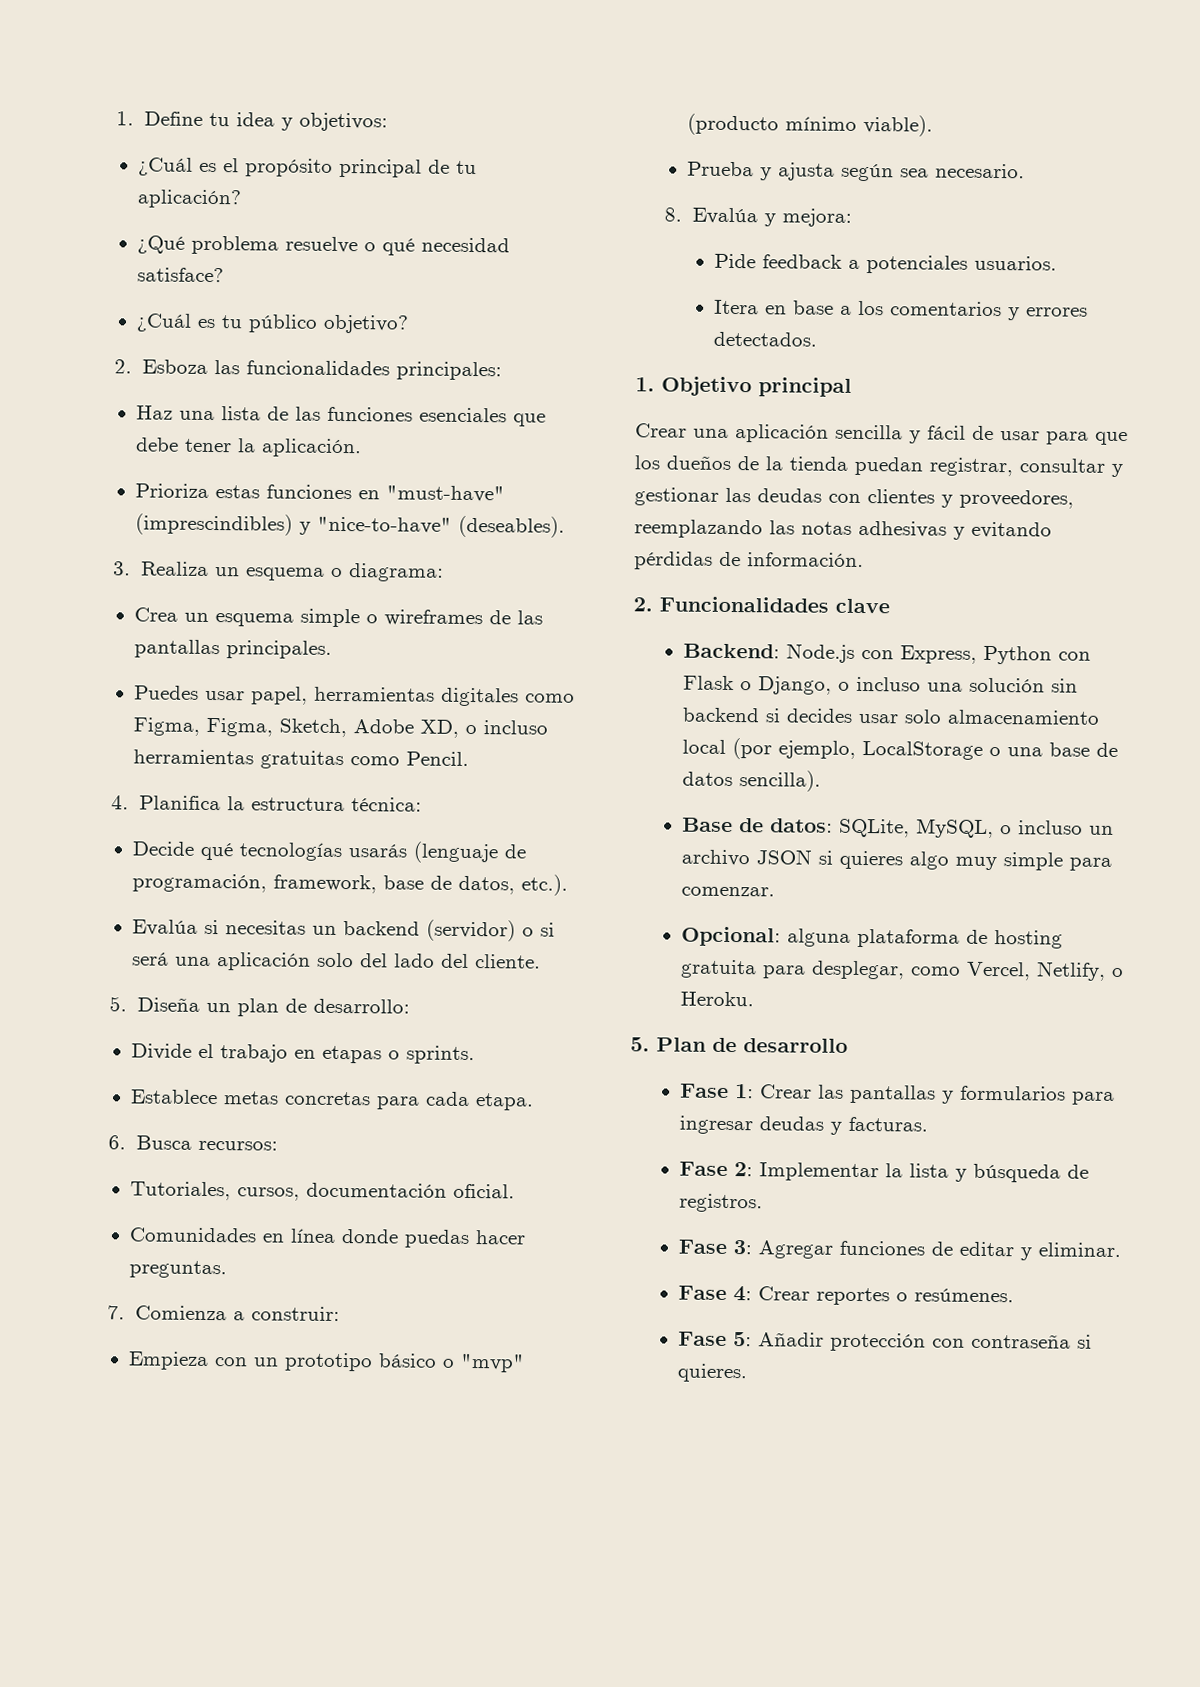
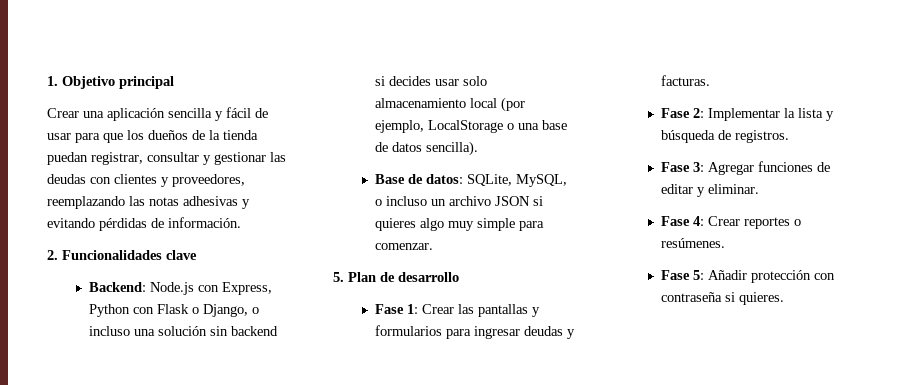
[115,111,388,132] [138,157,478,178] [137,189,243,209] [137,235,511,256] [137,267,225,283] [136,313,410,334] [113,359,502,381] [136,405,547,427] [135,437,363,458] [135,483,506,503] [135,513,566,538] [112,561,444,582] [134,607,544,628] [134,639,333,659] [134,685,576,707] [133,717,549,738] [133,749,470,770] [110,795,422,812] [132,841,527,864] [132,873,569,896] [132,919,556,942] [132,952,542,971] [108,996,410,1017] [131,1043,476,1065] [130,1089,535,1111] [107,1135,278,1151] [130,1181,516,1201] [129,1227,527,1249] [129,1260,228,1279] [106,1305,340,1322] [128,1351,526,1373] [687,113,934,137] [687,161,1026,182] [663,207,852,227] [714,253,1058,274] [714,299,1089,321] [713,331,818,347] [635,377,655,392] 1. Define tu idea y objetivos: // ¿Cuál es el propósito principal de tu aplicación? // ¿Qué problema resuelve o qué necesidad satisface? // ¿Cuál es tu público objetivo? // 2. Esboza las funcionalidades principales: // Haz una lista de las funciones esenciales que debe tener la aplicación. // Prioriza estas funciones en "must-have" (imprescindibles) y "nice-to-have" (deseables). // 3. Realiza un esquema o diagrama: // Crea un esquema simple o wireframes de las pantallas principales. // Puedes usar papel, herramientas digitales como Figma, Figma, Sketch, Adobe XD, o incluso herramientas gratuitas como Pencil. // 4. Planifica la estructura técnica: // Decide qué tecnologías usarás (lenguaje de programación, framework, base de datos, etc.). // Evalúa si necesitas un backend (servidor) o si será una aplicación solo del lado del cliente. // 5. Diseña un plan de desarrollo: // Divide el trabajo en etapas o sprints. // Establece metas concretas para cada etapa. // 6. Busca recursos: // Tutoriales, cursos, documentación oficial. // Comunidades en línea donde puedas hacer preguntas. // 7. Comienza a construir: // Empieza con un prototipo básico o "mvp" (producto mínimo viable). // Prueba y ajusta según sea necesario. // 8. Evalúa y mejora: // Pide feedback a potenciales usuarios. // Itera en base a los comentarios y errores detectados. // 1. -> [47,76,58,86] 1.
[681,926,1064,949] [680,959,1125,981] [680,991,755,1007] // Opcional: alguna plataforma de hosting gratuita para desplegar, como Vercel, Netlify, o Heroku. -> (434, 246) none

